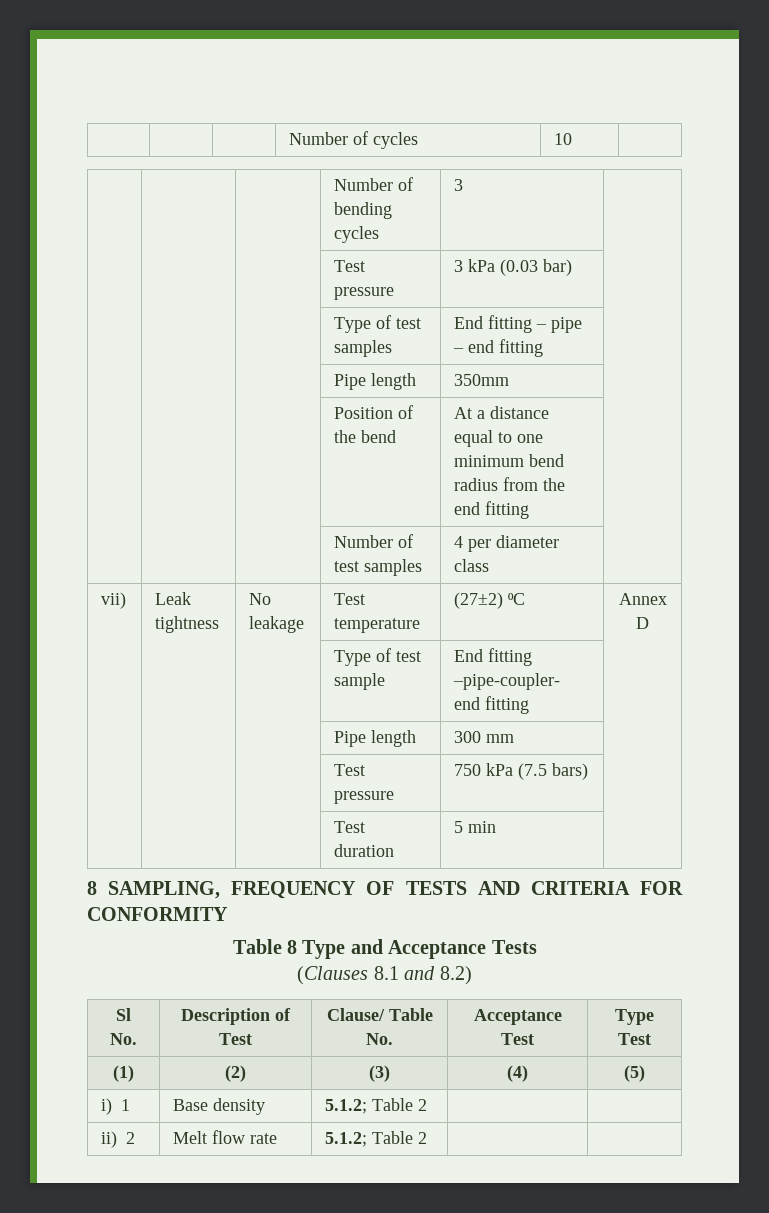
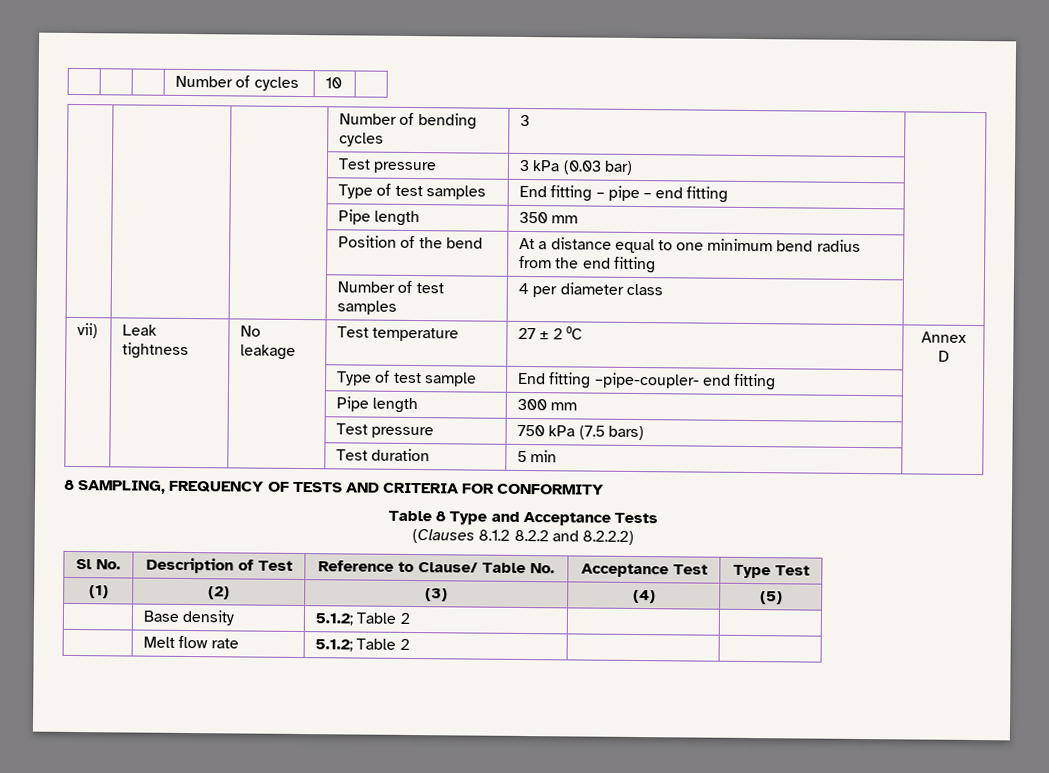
[454,374,510,386] 350mm -> [519,211,579,224] 350 mm
[454,592,504,609] (27±2) -> [518,327,563,340] 27 ± 2
[373,966,472,985] 8.1 and 8.2) -> [478,529,634,545] 8.1.2 8.2.2 and 8.2.2.2)
(252, 1039) none -> [318,560,414,573] Reference to
[101,1098,131,1115] i) 1 -> (783, 598) none
[101,1131,136,1148] ii) 2 -> (410, 618) none

